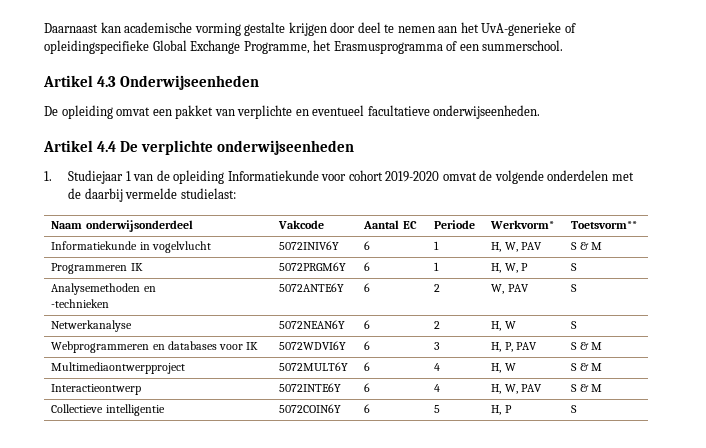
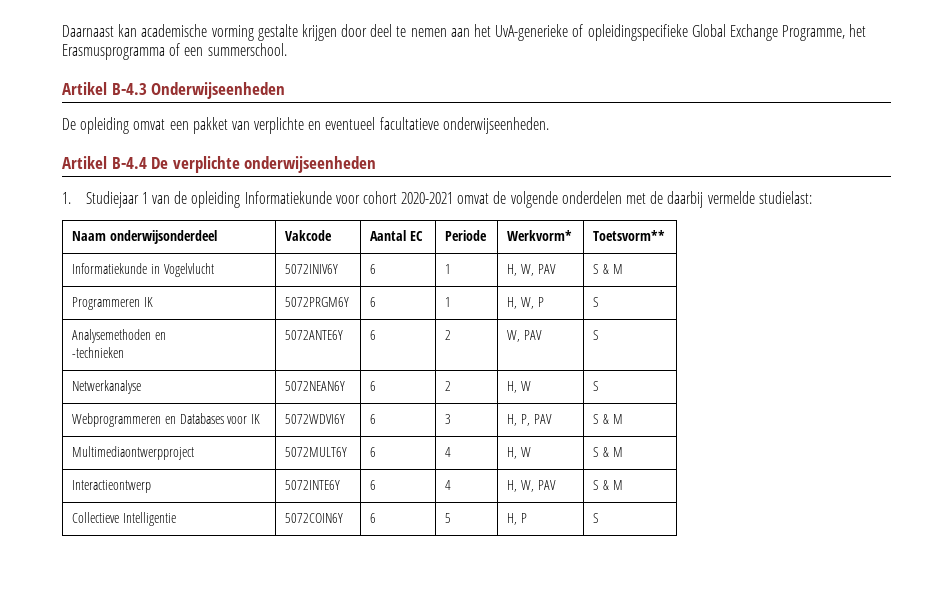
[96,76,116,87] 4.3 -> [111,83,147,95] B-4.3
[96,141,116,152] 4.4 -> [111,157,147,169] B-4.4
[385,171,440,182] 2019-2020 -> [401,192,454,204] 2020-2021
[151,241,211,253] vogelvlucht -> [163,263,214,277] Vogelvlucht
[167,341,217,350] databases -> [179,413,224,424] Databases
[105,404,165,416] intelligentie -> [122,512,176,526] Intelligentie

